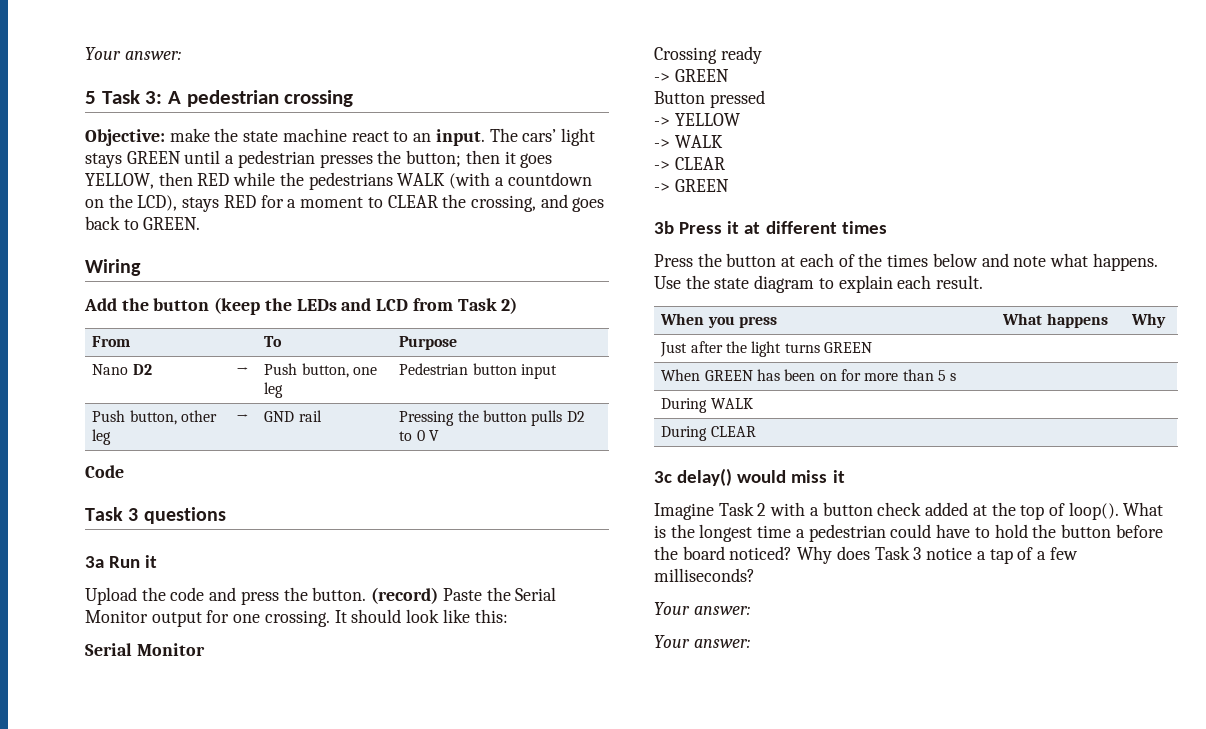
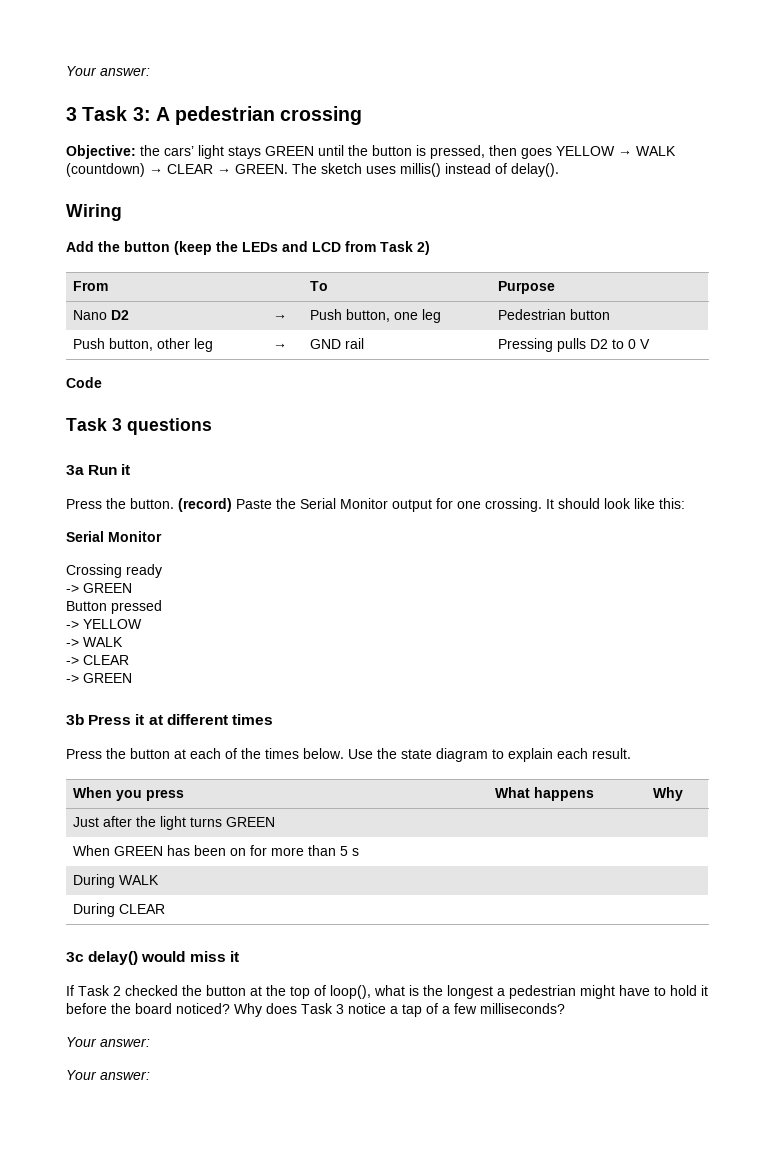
[85,47,181,60] [85,91,96,104] Your answer: // 5 -> [66,66,150,76] [66,107,77,121] Your answer: // 3
[169,128,518,146] make the state machine react to an input. The -> [140,145,160,156] the
[225,150,553,168] [85,172,592,190] [85,194,605,212] [85,216,201,230] a pedestrian presses the button; then it goes YELLOW, then RED while the pedestrians WALK (with a countdown on the LCD), stays RED for a moment to CLEAR the crossing, and goes back to GREEN. -> [348,145,676,159] [66,163,559,177] the button is pressed, then goes YELLOW → WALK (countdown) → CLEAR → GREEN. The sketch uses millis() instead of delay().
[520,364,557,379] input -> (611, 314) none
[457,410,527,422] the button -> (554, 345) none
[85,587,279,605] Upload the code and press -> [66,499,102,509] Press
[932,253,1158,271] below and note what happens. -> [303,748,344,759] below.
[654,503,714,520] Imagine -> [66,985,74,996] If
[770,502,969,516] with a button check added -> [125,985,246,996] checked the button
[1068,502,1164,520] loop(). What -> [330,985,405,999] loop(), what
[757,524,932,542] time a pedestrian could -> [497,985,615,999] a pedestrian might
[1032,524,1111,538] the button -> [701,985,708,996] it

